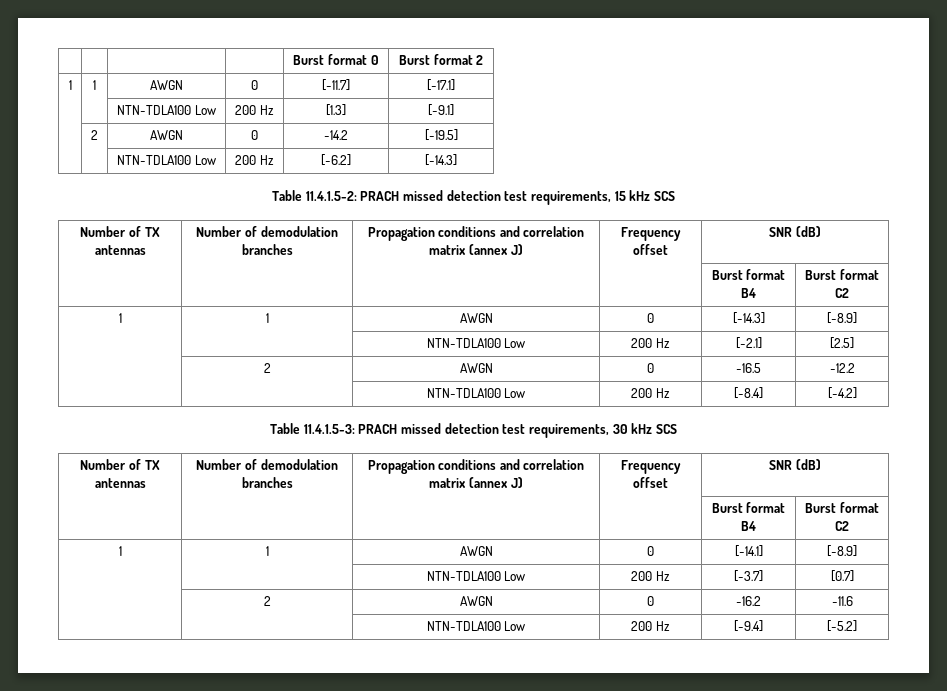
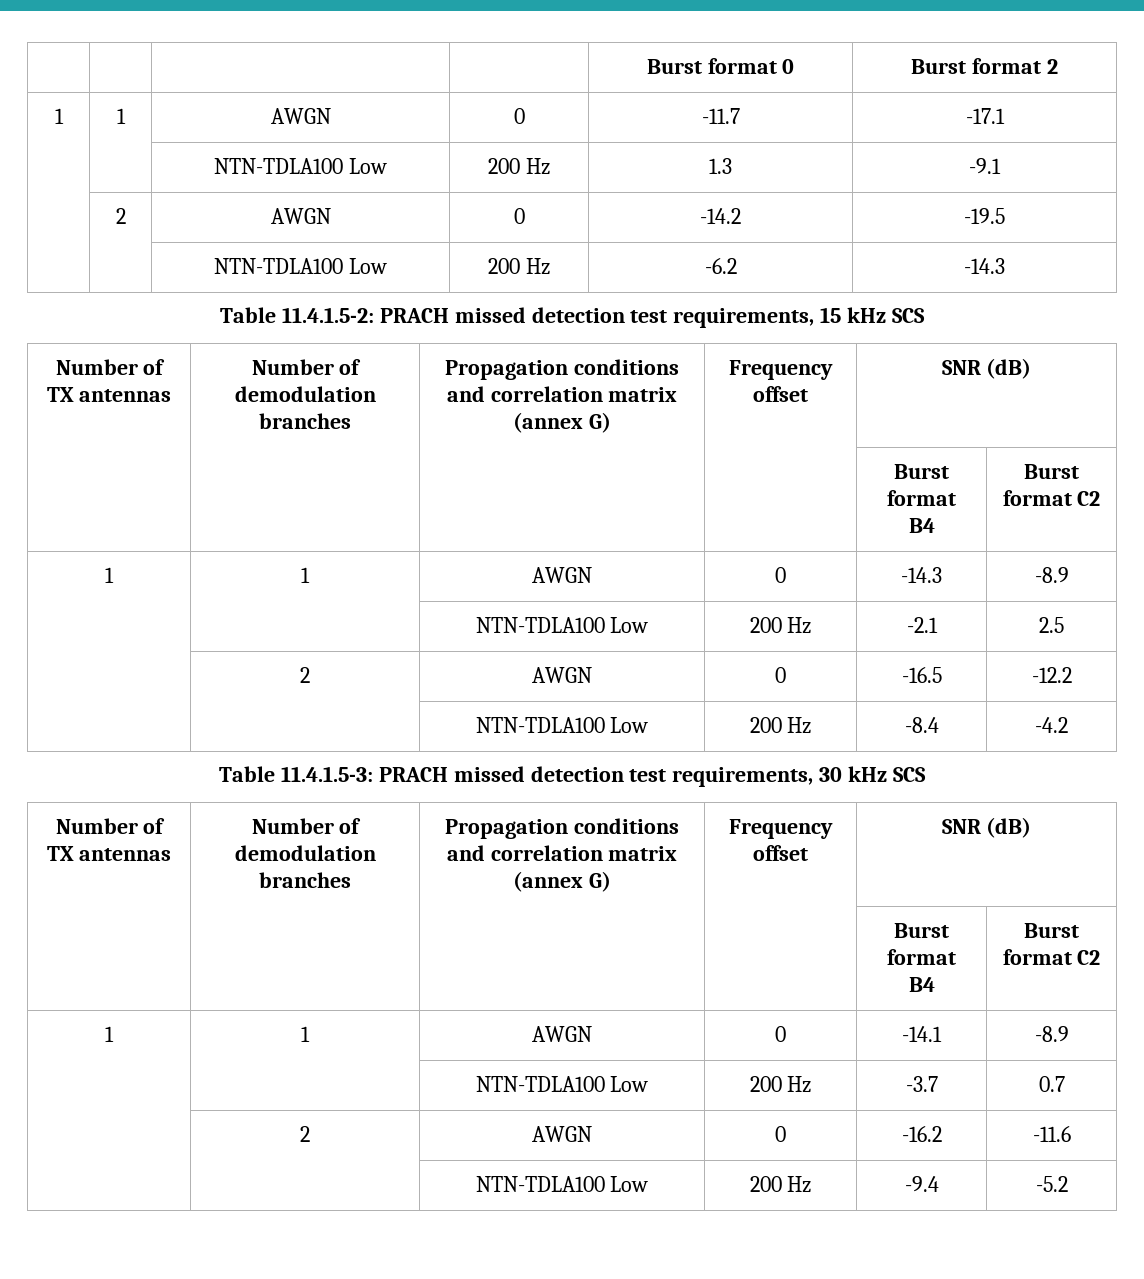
[322,79,350,91] [427,79,455,91] [117,105,216,115] [235,105,274,115] [326,104,346,116] [428,104,454,116] [-11.7] | [-17.1] // | | NTN-TDLA100 Low | 200 Hz | [1.3] | [-9.1] -> [701,108,740,124] [965,108,1005,124] [214,158,387,174] [488,158,550,175] [709,158,732,174] [969,158,1001,174] -11.7 | -17.1 // | | NTN-TDLA100 Low | 200 Hz | 1.3 | -9.1
[424,129,458,141] [117,155,216,165] [235,155,274,165] [321,154,351,166] [425,154,457,166] [-19.5] // | | NTN-TDLA100 Low | 200 Hz | [-6.2] | [-14.3] -> [964,208,1005,224] [214,258,387,274] [488,258,550,275] [704,258,737,274] [964,258,1005,274] -19.5 // | | NTN-TDLA100 Low | 200 Hz | -6.2 | -14.3
[510,244,523,255] J) -> [588,412,611,433] G)
[732,312,765,324] [827,312,857,324] [426,338,526,348] [631,338,670,348] [735,337,762,349] [830,337,854,349] [-14.3] | [-8.9] // | | NTN-TDLA100 Low | 200 Hz | [-2.1] | [2.5] -> [901,567,942,583] [1034,567,1069,583] [475,617,649,633] [749,617,812,634] [906,617,938,633] [1039,617,1064,633] -14.3 | -8.9 // | | NTN-TDLA100 Low | 200 Hz | -2.1 | 2.5
[734,387,763,399] [827,387,857,399] [-8.4] | [-4.2] -> [904,717,939,733] [1035,717,1068,733] -8.4 | -4.2
[510,477,523,488] J) -> [588,871,611,892] G)
[734,545,763,557] [827,545,857,557] [426,571,526,581] [631,571,670,581] [734,570,763,582] [830,570,854,582] [-14.1] | [-8.9] // | | NTN-TDLA100 Low | 200 Hz | [-3.7] | [0.7] -> [902,1026,942,1042] [1034,1026,1069,1042] [475,1076,649,1092] [749,1076,812,1093] [905,1076,938,1092] [1038,1076,1065,1092] -14.1 | -8.9 // | | NTN-TDLA100 Low | 200 Hz | -3.7 | 0.7
[734,620,763,632] [827,620,857,632] [-9.4] | [-5.2] -> [904,1176,939,1192] [1035,1176,1068,1192] -9.4 | -5.2

